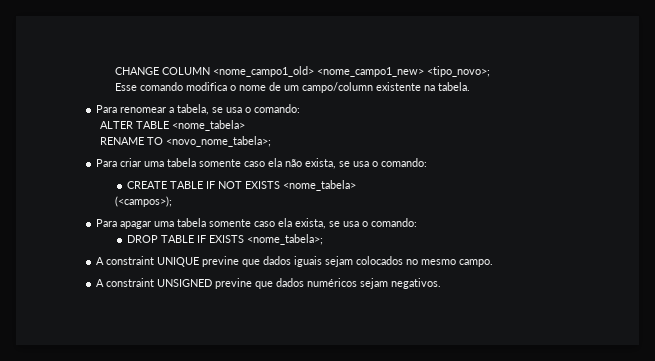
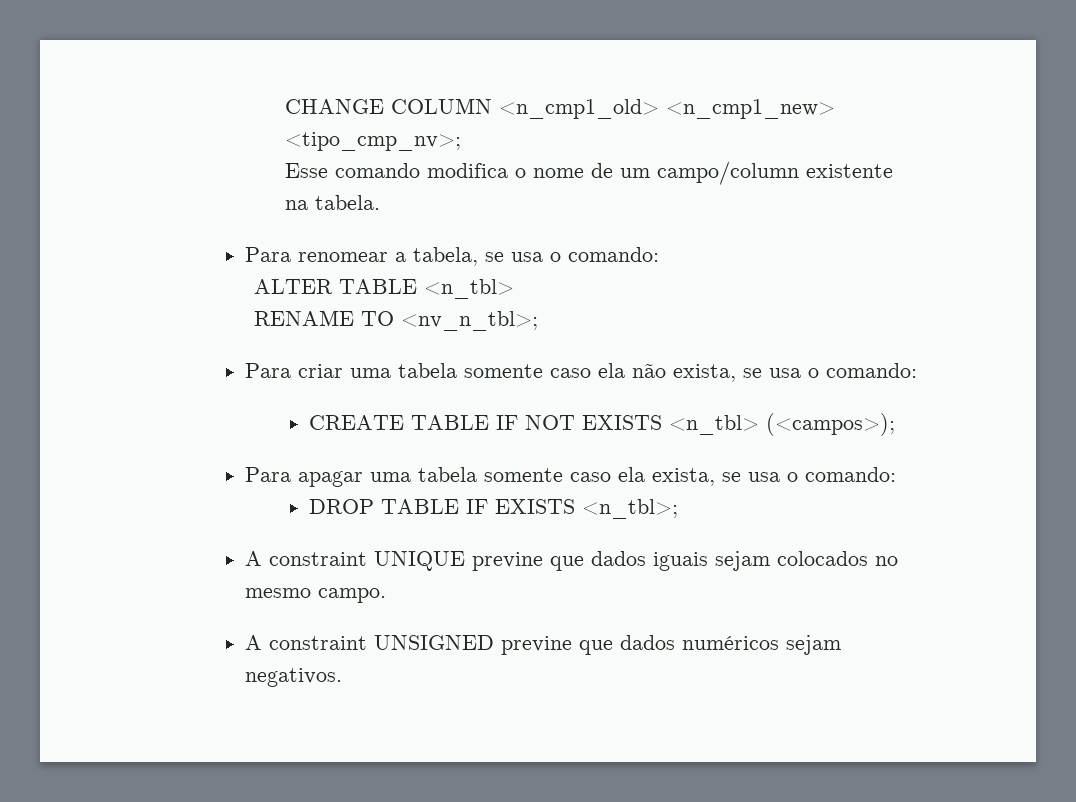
[213,66,491,77] <nome_campo1_old> <nome_campo1_new> <tipo_novo>; -> [499,99,836,119] [285,132,462,151] <n_cmp1_old> <n_cmp1_new> <tipo_cmp_nv>;
[171,120,245,131] <nome_tabela> -> [423,279,514,299] <n_tbl>
[165,136,271,147] <novo_nome_tabela>; -> [400,311,538,331] <nv_n_tbl>;
[283,180,357,191] <nome_tabela> // -> [669,415,760,435] <n_tbl>
[247,234,324,245] <nome_tabela>; -> [582,499,679,519] <n_tbl>;

